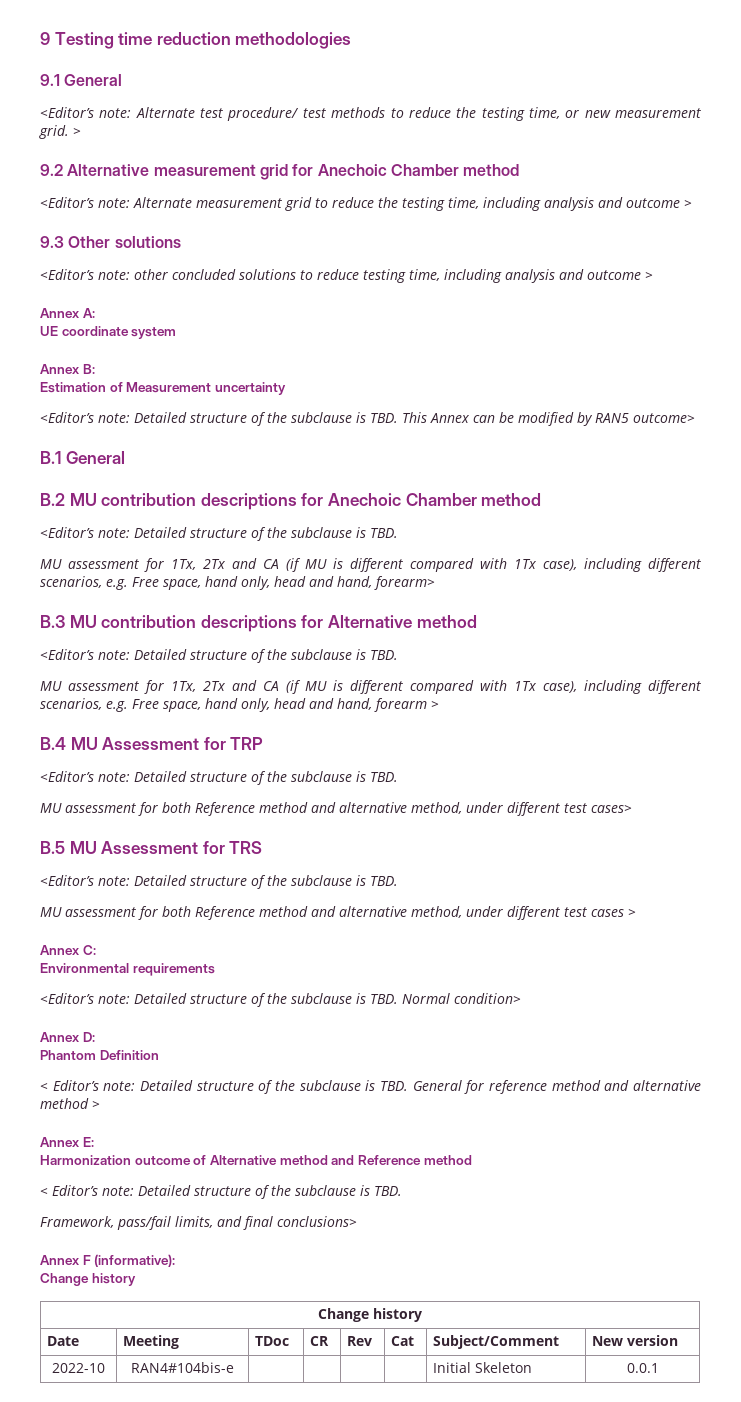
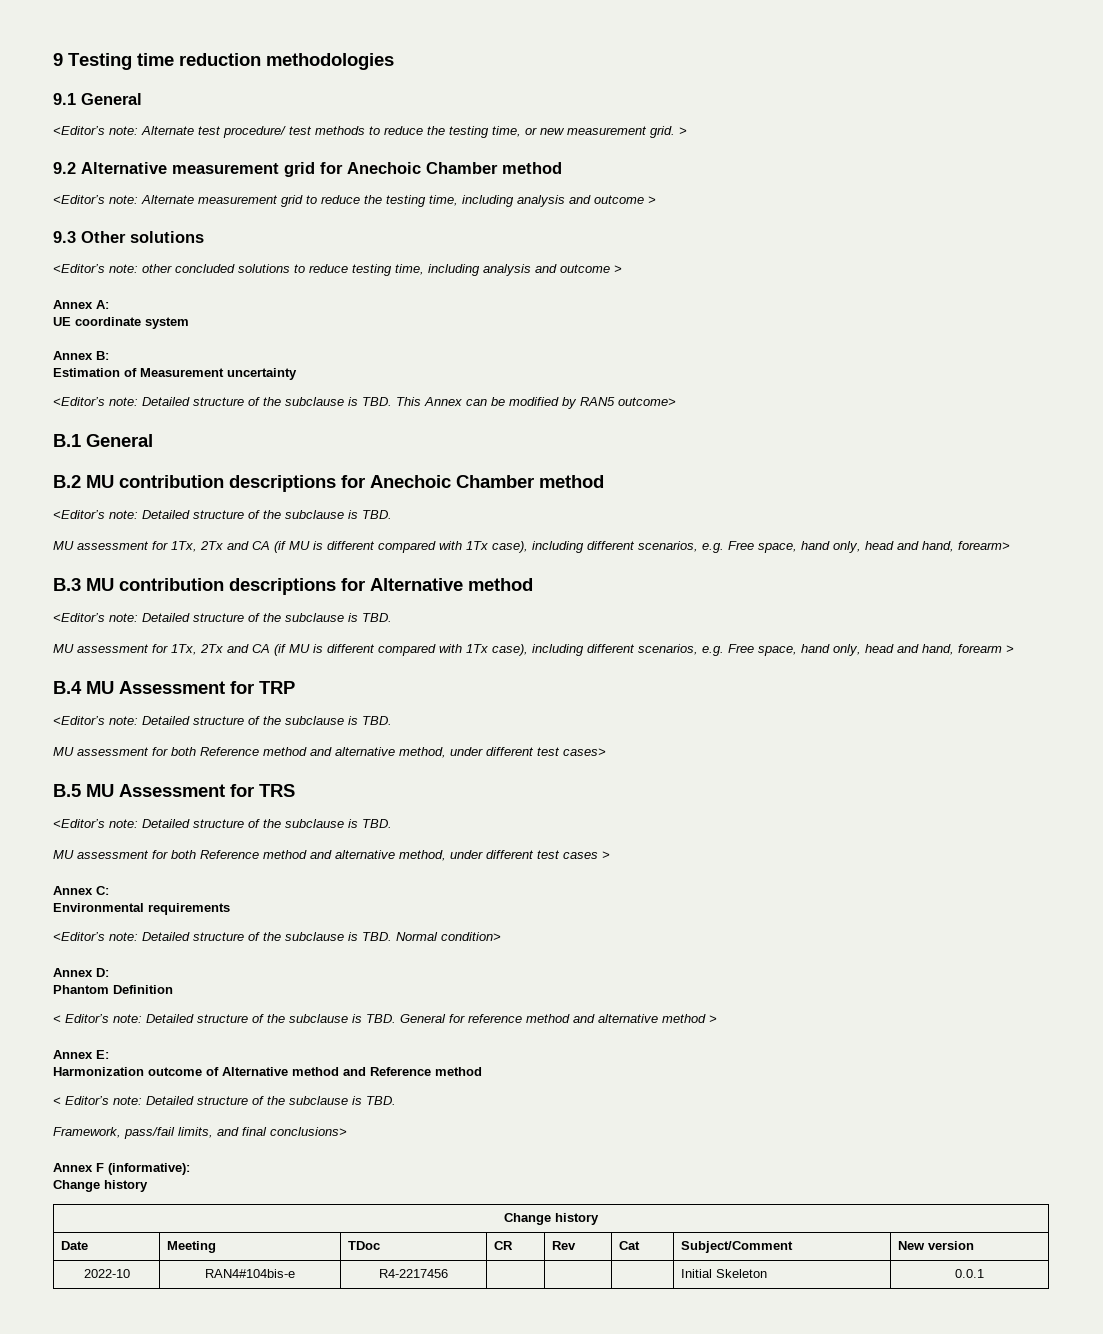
(234, 1367) none -> [379,1269,448,1278] R4-2217456

